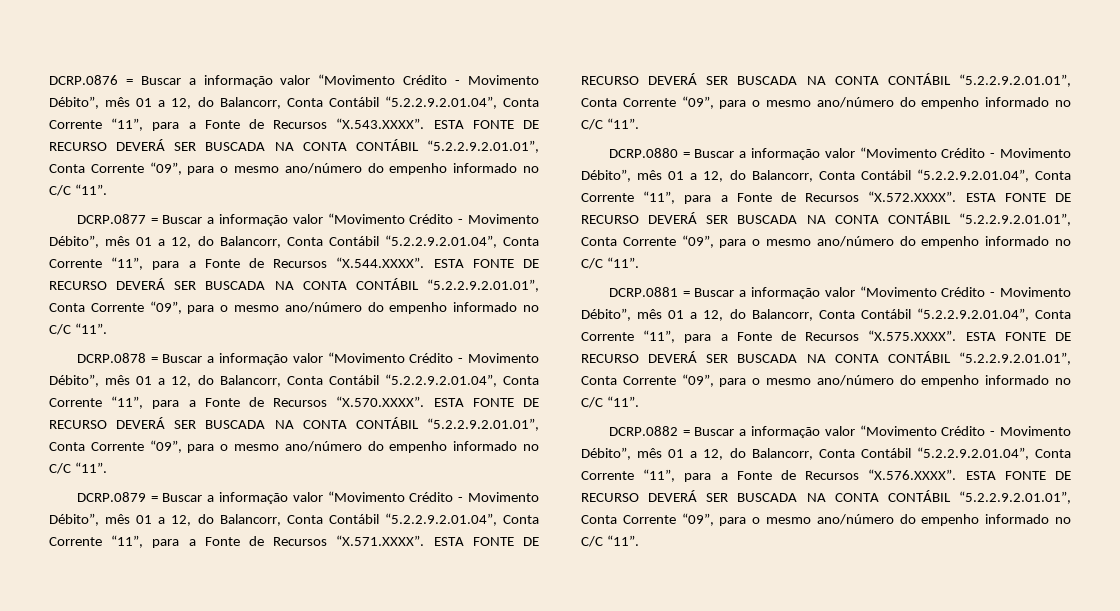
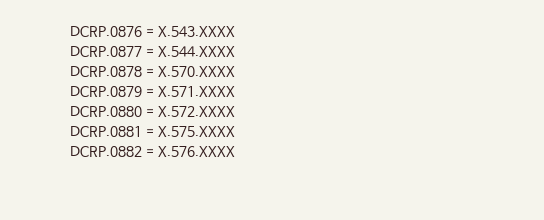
[140,74,540,87] [49,96,540,109] [49,118,539,131] [49,139,539,153] [49,162,540,175] [49,184,107,196] [76,213,539,226] [49,235,540,248] [49,257,539,270] [49,278,539,292] [49,301,540,314] [49,323,107,335] [76,352,539,365] [49,374,540,387] [49,396,539,409] [49,417,539,431] [49,440,540,453] [49,462,107,474] [76,491,539,504] [49,513,540,526] [49,535,539,548] [581,73,1071,87] [581,96,1071,109] [581,118,639,130] [608,147,1071,160] [581,169,1071,182] [581,191,1071,204] [581,212,1071,226] [581,235,1071,248] [581,257,639,269] [608,286,1071,299] [581,308,1071,321] [581,330,1071,343] [581,351,1071,365] [581,374,1071,387] [581,396,639,408] [608,425,1071,438] [581,447,1071,460] [581,469,1071,482] [581,490,1071,504] [581,513,1071,526] [581,535,639,547] Buscar a informação valor “Movimento Crédito - Movimento Débito”, mês 01 a 12, do Balancorr, Conta Contábil “5.2.2.9.2.01.04”, Conta Corrente “11”, para a Fonte de Recursos “X.543.XXXX”. ESTA FONTE DE RECURSO DEVERÁ SER BUSCADA NA CONTA CONTÁBIL “5.2.2.9.2.01.01”, Conta Corrente “09”, para o mesmo ano/número do empenho informado no C/C “11”. // DCRP.0877 = Buscar a informação valor “Movimento Crédito - Movimento Débito”, mês 01 a 12, do Balancorr, Conta Contábil “5.2.2.9.2.01.04”, Conta Corrente “11”, para a Fonte de Recursos “X.544.XXXX”. ESTA FONTE DE RECURSO DEVERÁ SER BUSCADA NA CONTA CONTÁBIL “5.2.2.9.2.01.01”, Conta Corrente “09”, para o mesmo ano/número do empenho informado no C/C “11”. // DCRP.0878 = Buscar a informação valor “Movimento Crédito - Movimento Débito”, mês 01 a 12, do Balancorr, Conta Contábil “5.2.2.9.2.01.04”, Conta Corrente “11”, para a Fonte de Recursos “X.570.XXXX”. ESTA FONTE DE RECURSO DEVERÁ SER BUSCADA NA CONTA CONTÁBIL “5.2.2.9.2.01.01”, Conta Corrente “09”, para o mesmo ano/número do empenho informado no C/C “11”. // DCRP.0879 = Buscar a informação valor “Movimento Crédito - Movimento Débito”, mês 01 a 12, do Balancorr, Conta Contábil “5.2.2.9.2.01.04”, Conta Corrente “11”, para a Fonte de Recursos “X.571.XXXX”. ESTA FONTE DE RECURSO DEVERÁ SER BUSCADA NA CONTA CONTÁBIL “5.2.2.9.2.01.01”, Conta Corrente “09”, para o mesmo ano/número do empenho informado no C/C “11”. // DCRP.0880 = Buscar a informação valor “Movimento Crédito - Movimento Débito”, mês 01 a 12, do Balancorr, Conta Contábil “5.2.2.9.2.01.04”, Conta Corrente “11”, para a Fonte de Recursos “X.572.XXXX”. ESTA FONTE DE RECURSO DEVERÁ SER BUSCADA NA CONTA CONTÁBIL “5.2.2.9.2.01.01”, Conta Corrente “09”, para o mesmo ano/número do empenho informado no C/C “11”. // DCRP.0881 = Buscar a informação valor “Movimento Crédito - Movimento Débito”, mês 01 a 12, do Balancorr, Conta Contábil “5.2.2.9.2.01.04”, Conta Corrente “11”, para a Fonte de Recursos “X.575.XXXX”. ESTA FONTE DE RECURSO DEVERÁ SER BUSCADA NA CONTA CONTÁBIL “5.2.2.9.2.01.01”, Conta Corrente “09”, para o mesmo ano/número do empenho informado no C/C “11”. // DCRP.0882 = Buscar a informação valor “Movimento Crédito - Movimento Débito”, mês 01 a 12, do Balancorr, Conta Contábil “5.2.2.9.2.01.04”, Conta Corrente “11”, para a Fonte de Recursos “X.576.XXXX”. ESTA FONTE DE RECURSO DEVERÁ SER BUSCADA NA CONTA CONTÁBIL “5.2.2.9.2.01.01”, Conta Corrente “09”, para o mesmo ano/número do empenho informado no C/C “11”. -> [157,26,235,37] [70,46,235,57] [70,66,235,77] [70,86,235,97] [70,106,235,117] [70,126,235,137] [70,146,235,157] X.543.XXXX // DCRP.0877 = X.544.XXXX // DCRP.0878 = X.570.XXXX // DCRP.0879 = X.571.XXXX // DCRP.0880 = X.572.XXXX // DCRP.0881 = X.575.XXXX // DCRP.0882 = X.576.XXXX

